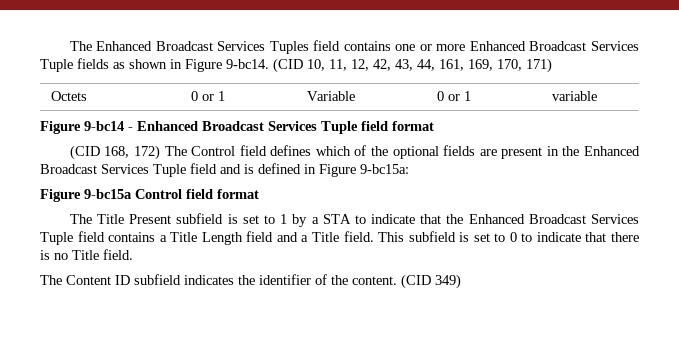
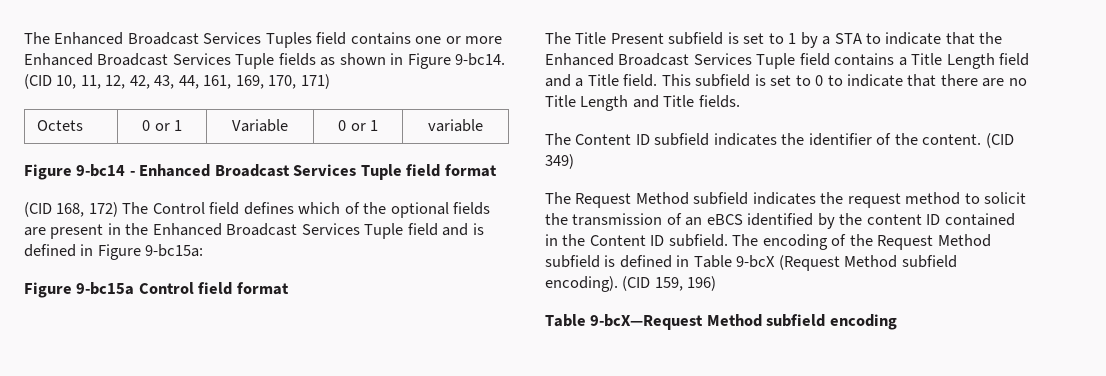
[40,250,50,260] is -> [982,78,1005,87] are
[103,249,133,260] field. -> [580,95,740,111] Length and Title fields.
(461, 281) none -> [545,192,1027,208] [545,213,1015,229] [545,234,991,250] [545,255,957,271] [545,276,717,292] [545,314,897,330] // The Request Method subfield indicates the request method to solicit the transmission of an eBCS identified by the content ID contained in the Content ID subfield. The encoding of the Request Method subfield is defined in Table 9-bcX (Request Method subfield encoding). (CID 159, 196) // Table 9-bcX—Request Method subfield encoding

